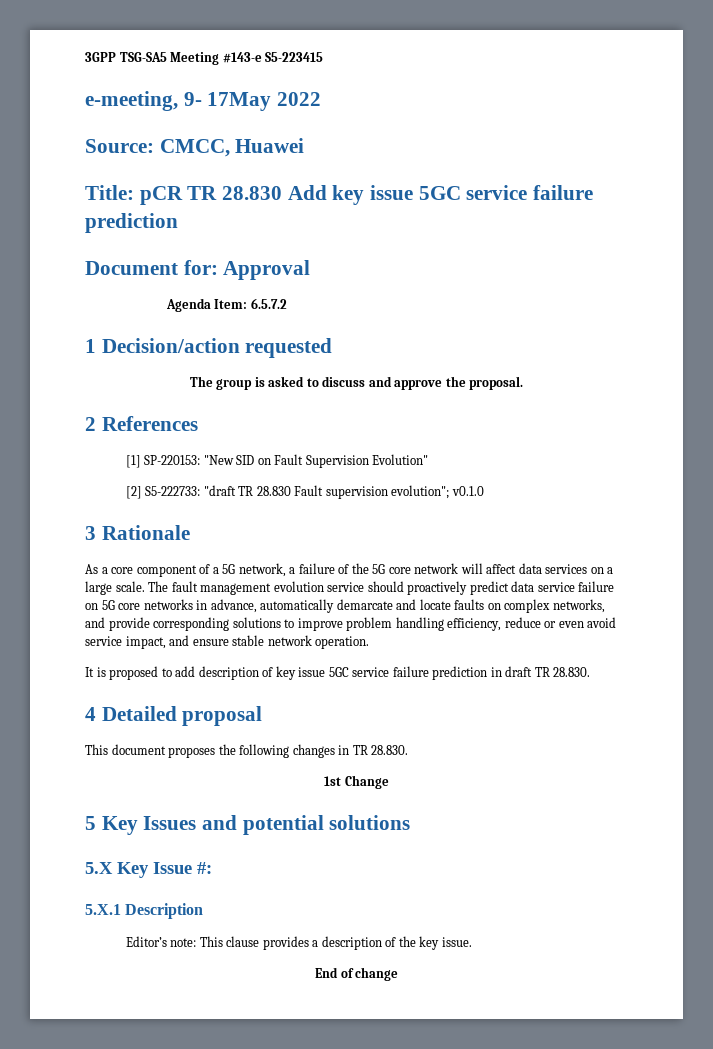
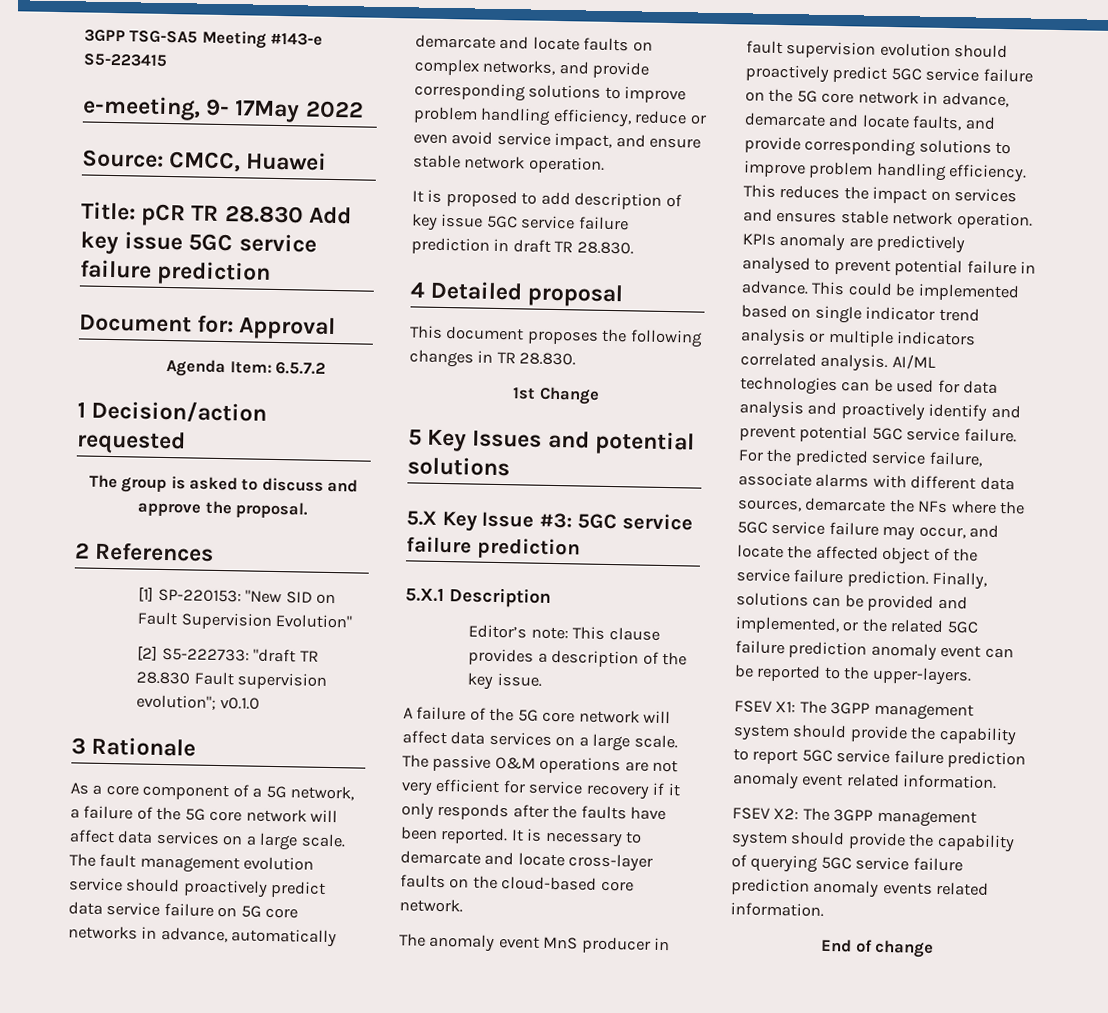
[197,862,212,874] #: -> [538,512,693,531] [406,536,581,560] #3: 5GC service failure prediction
(472, 942) none -> [403,706,672,724] [402,730,678,752] [402,754,679,775] [401,778,681,800] [401,802,667,821] [400,826,643,848] [400,850,654,872] [400,874,634,892] [399,898,463,913] [399,933,671,954] [746,40,1009,59] [745,64,1033,83] [745,88,1009,108] [744,112,996,131] [744,136,1012,157] [743,160,1028,183] [743,184,1018,204] [743,208,1033,230] [742,233,966,254] [742,256,1037,277] [741,280,1020,302] [741,304,980,324] [740,328,977,348] [740,352,936,372] [740,376,999,396] [739,400,1021,422] [739,425,1017,443] [738,448,983,467] [738,472,1015,491] [737,497,1026,515] [737,520,1000,541] [737,544,979,565] [736,568,988,590] [736,592,968,612] [735,616,978,635] [735,640,1014,661] [734,664,972,686] [734,700,974,721] [733,724,1017,746] [733,748,1027,769] [732,771,998,790] [732,807,977,828] [731,831,1015,853] [731,854,963,873] [731,878,990,898] [730,902,824,917] // A failure of the 5G core network will affect data services on a large scale. The passive O&M operations are not very efficient for service recovery if it only responds after the faults have been reported. It is necessary to demarcate and locate cross-layer faults on the cloud-based core network. // The anomaly event MnS producer in fault supervision evolution should proactively predict 5GC service failure on the 5G core network in advance, demarcate and locate faults, and provide corresponding solutions to improve problem handling efficiency. This reduces the impact on services and ensures stable network operation. KPIs anomaly are predictively analysed to prevent potential failure in advance. This could be implemented based on single indicator trend analysis or multiple indicators correlated analysis. AI/ML technologies can be used for data analysis and proactively identify and prevent potential 5GC service failure. For the predicted service failure, associate alarms with different data sources, demarcate the NFs where the 5GC service failure may occur, and locate the affected object of the service failure prediction. Finally, solutions can be provided and implemented, or the related 5GC failure prediction anomaly event can be reported to the upper-layers. // FSEV X1: The 3GPP management system should provide the capability to report 5GC service failure prediction anomaly event related information. // FSEV X2: The 3GPP management system should provide the capability of querying 5GC service failure prediction anomaly events related information.

